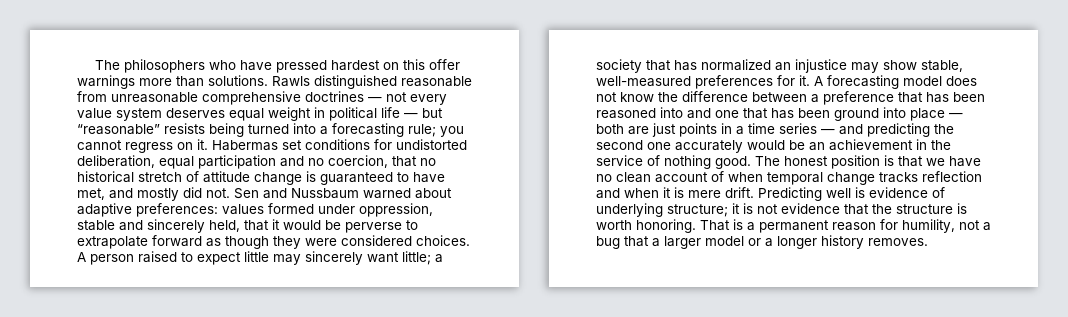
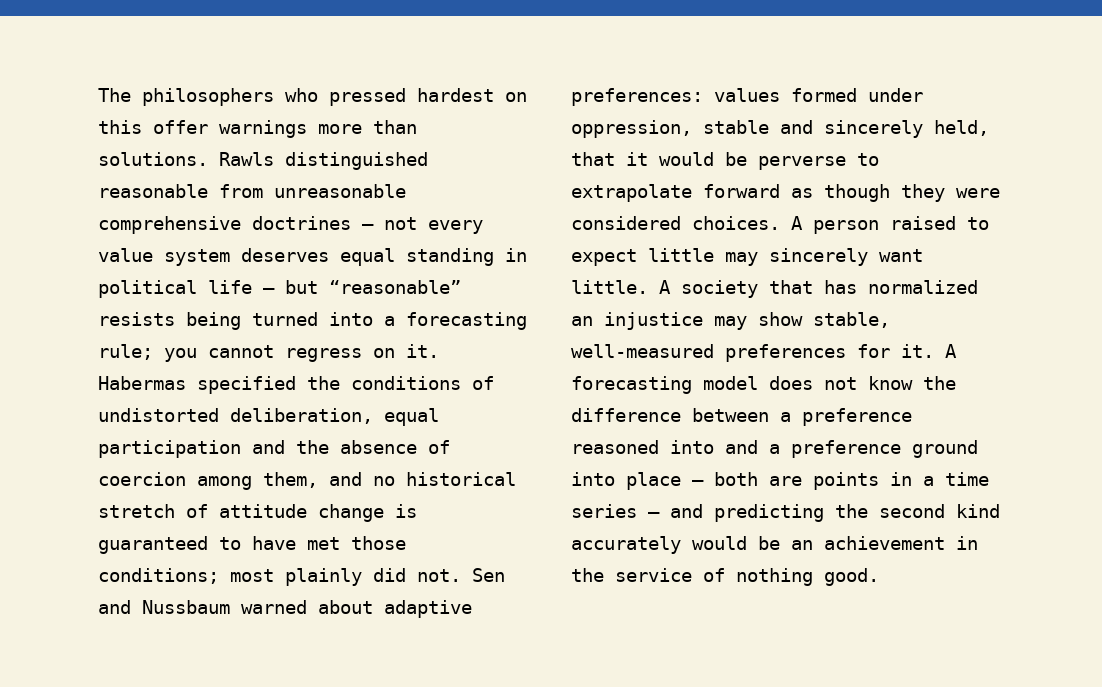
[240,60,273,71] have -> (318, 95) none
[268,107,311,121] weight -> [406,248,494,266] standing
[282,139,392,150] set conditions for -> [197,376,494,394] specified the conditions of
[308,155,417,168] no coercion, that -> [296,440,450,454] [98,472,362,490] the absence of coercion among them, and
[77,188,179,201] met, and mostly -> [307,536,406,550] [98,568,362,586] met those conditions; most plainly
[402,251,443,265] little; a -> [571,280,671,294] little. A
[898,92,985,103] [596,107,830,119] that has been reasoned into and one that has been -> [571,440,901,458] reasoned into and a preference
[652,123,676,137] just -> (802, 481) none
[647,142,671,150] one -> [956,504,1000,518] kind
[755,155,981,169] [596,171,982,185] [596,187,945,201] [596,203,967,217] [596,219,991,233] [596,235,928,249] The honest position is that we have no clean account of when temporal change tracks reflection and when it is mere drift. Predicting well is evidence of underlying structure; it is not evidence that the structure is worth honoring. That is a permanent reason for humility, not a bug that a larger model or a longer history removes. -> (879, 577) none

